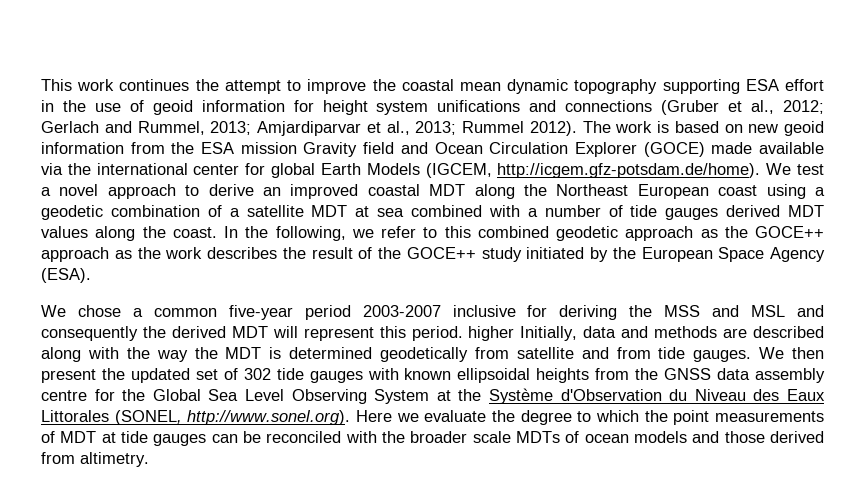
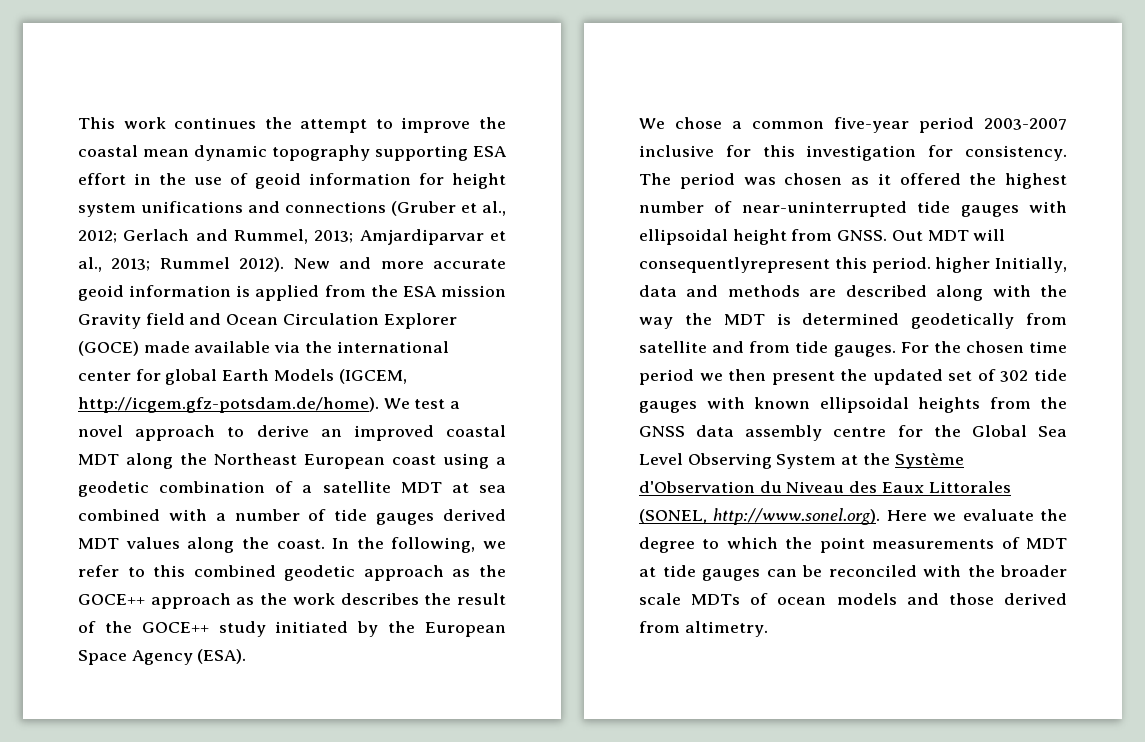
[582,121,824,136] [41,142,124,154] The work is based on new geoid information -> [293,257,507,269] [78,285,320,301] New and more accurate geoid information is applied
[559,305,825,320] [41,326,226,341] deriving the MSS and MSL and consequently the derived -> [762,145,1067,161] [639,173,1067,189] [639,201,1067,217] [639,229,923,245] this investigation for consistency. The period was chosen as it offered the highest number of near-uninterrupted tide gauges with ellipsoidal height from GNSS. Out
[303,327,374,341] represent -> [639,257,830,273] consequentlyrepresent
[759,347,785,359] We -> [900,341,1067,353] [639,369,723,385] For the chosen time period we

